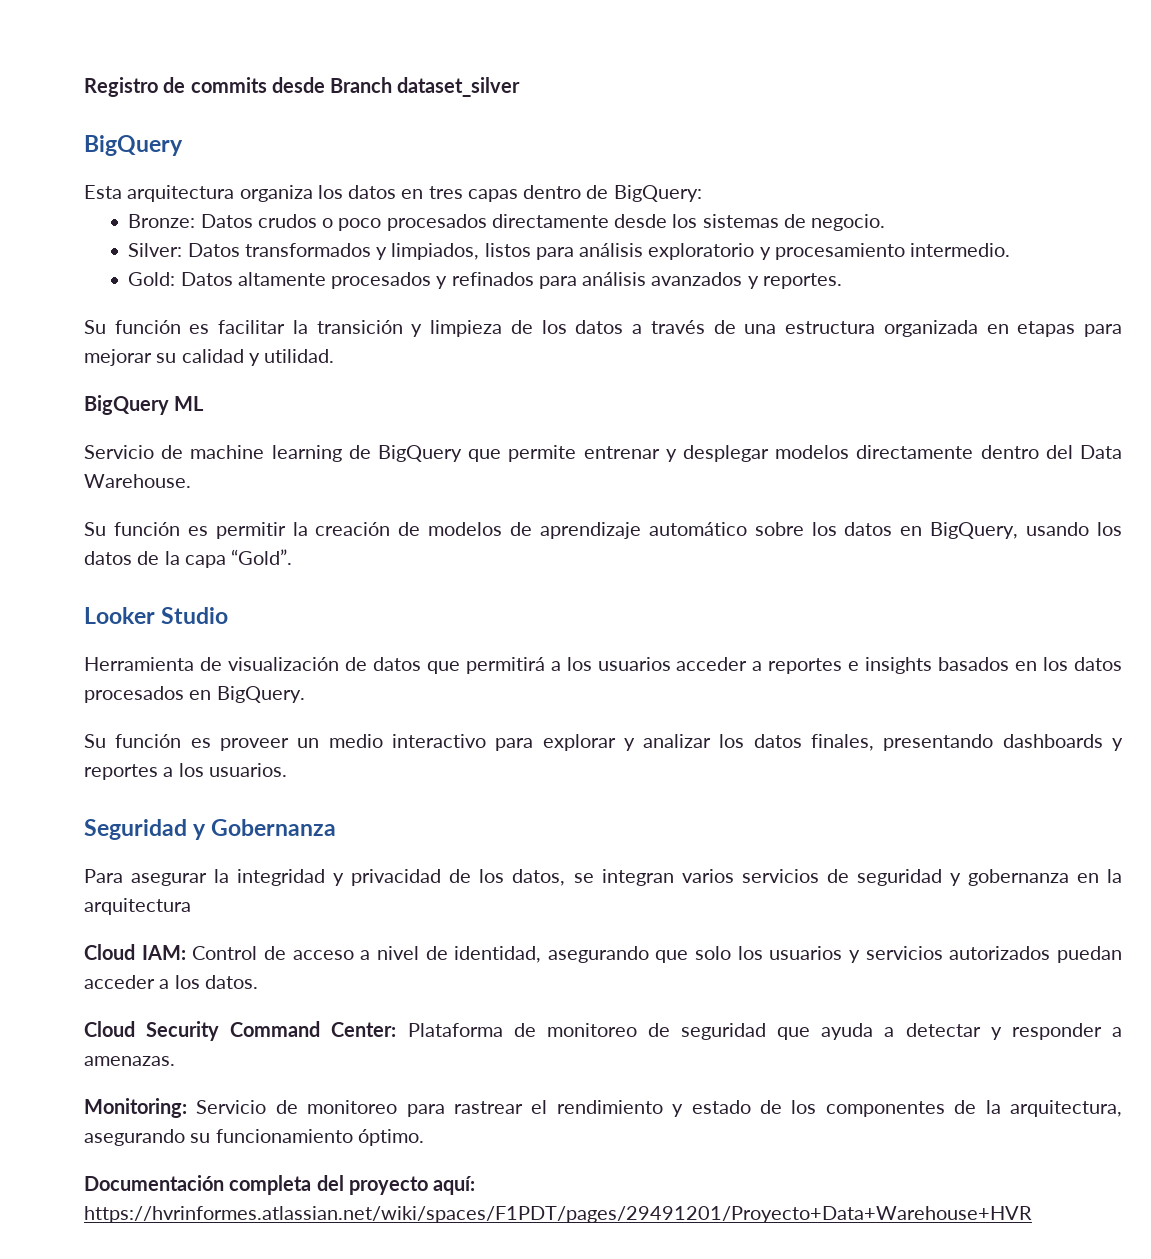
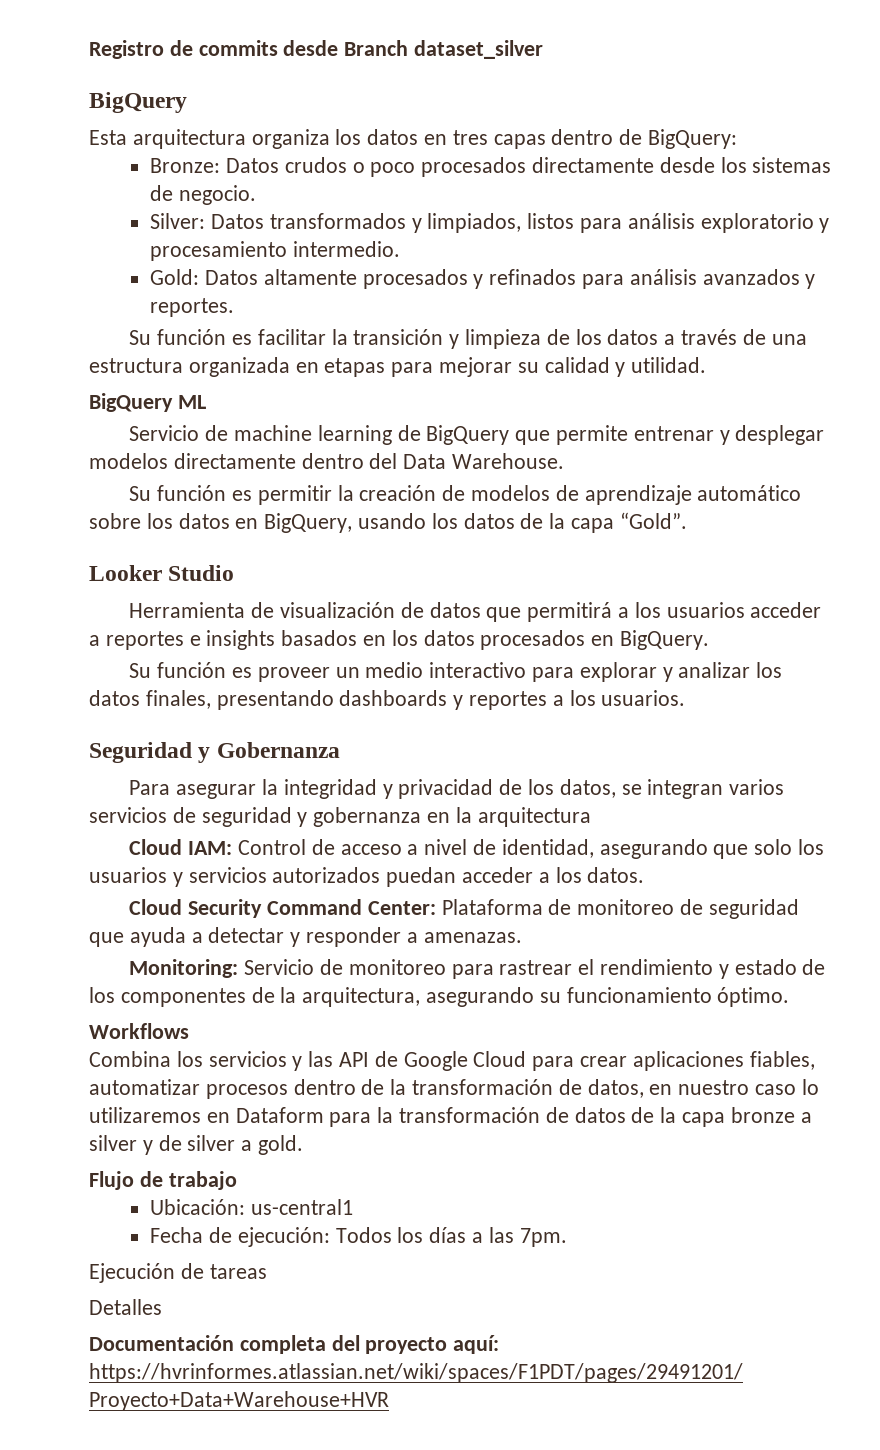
(424, 1137) none -> [89,1023,189,1039] [89,1051,815,1071] [89,1079,819,1099] [89,1107,812,1127] [89,1135,304,1155] [89,1171,237,1190] [150,1199,354,1215] [150,1227,567,1247] [89,1263,267,1283] [89,1299,162,1315] // Workflows // Combina los servicios y las API de Google Cloud para crear aplicaciones fiables, automatizar procesos dentro de la transformación de datos, en nuestro caso lo utilizaremos en Dataform para la transformación de datos de la capa bronze a silver y de silver a gold. // Flujo de trabajo // Ubicación: us-central1 // Fecha de ejecución: Todos los días a las 7pm. // Ejecución de tareas // Detalles

